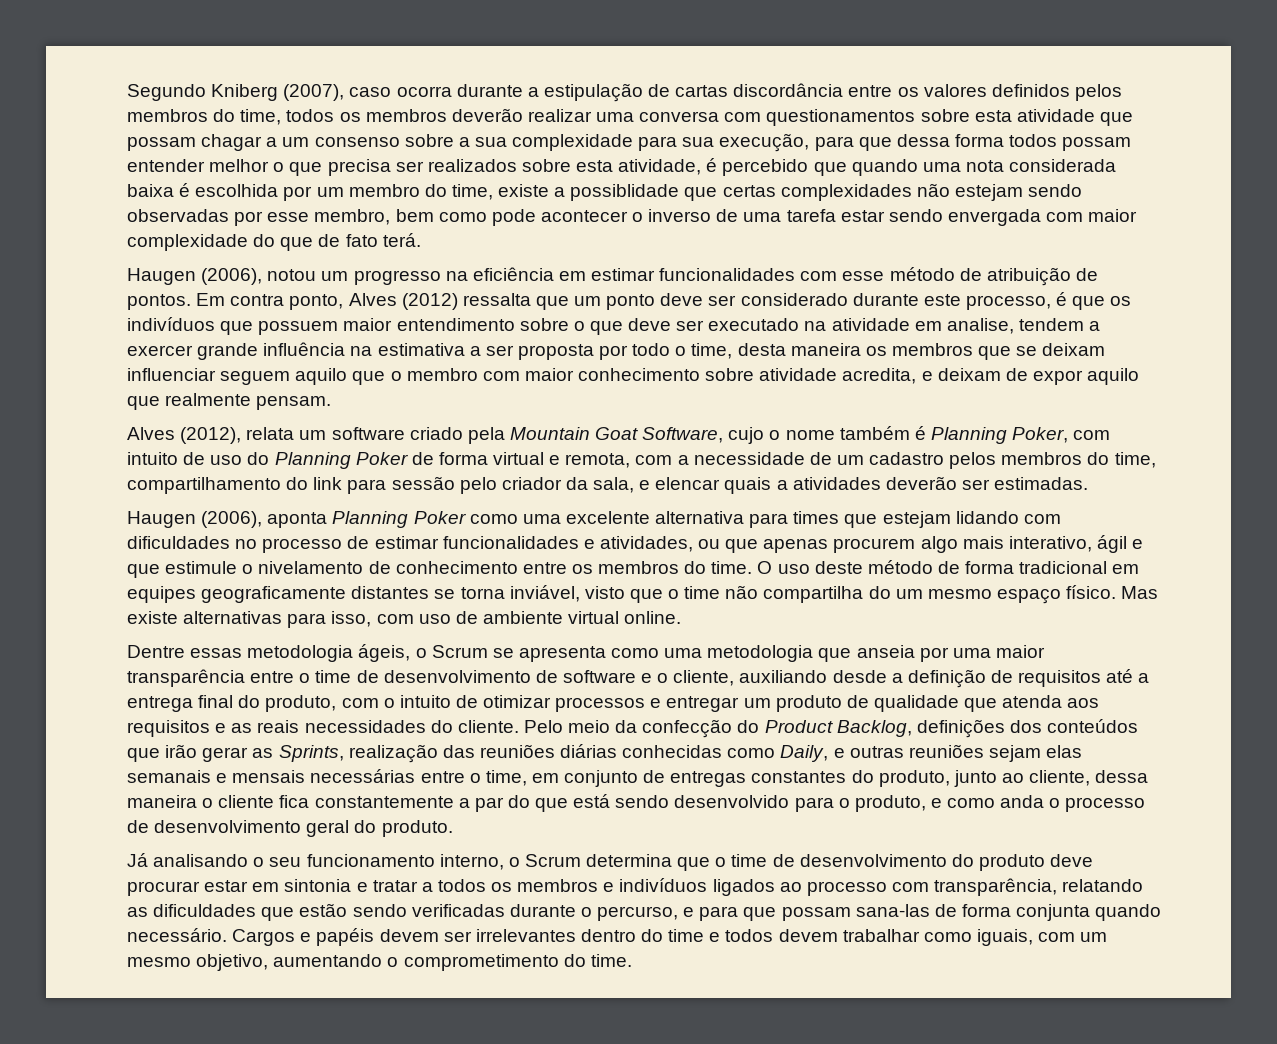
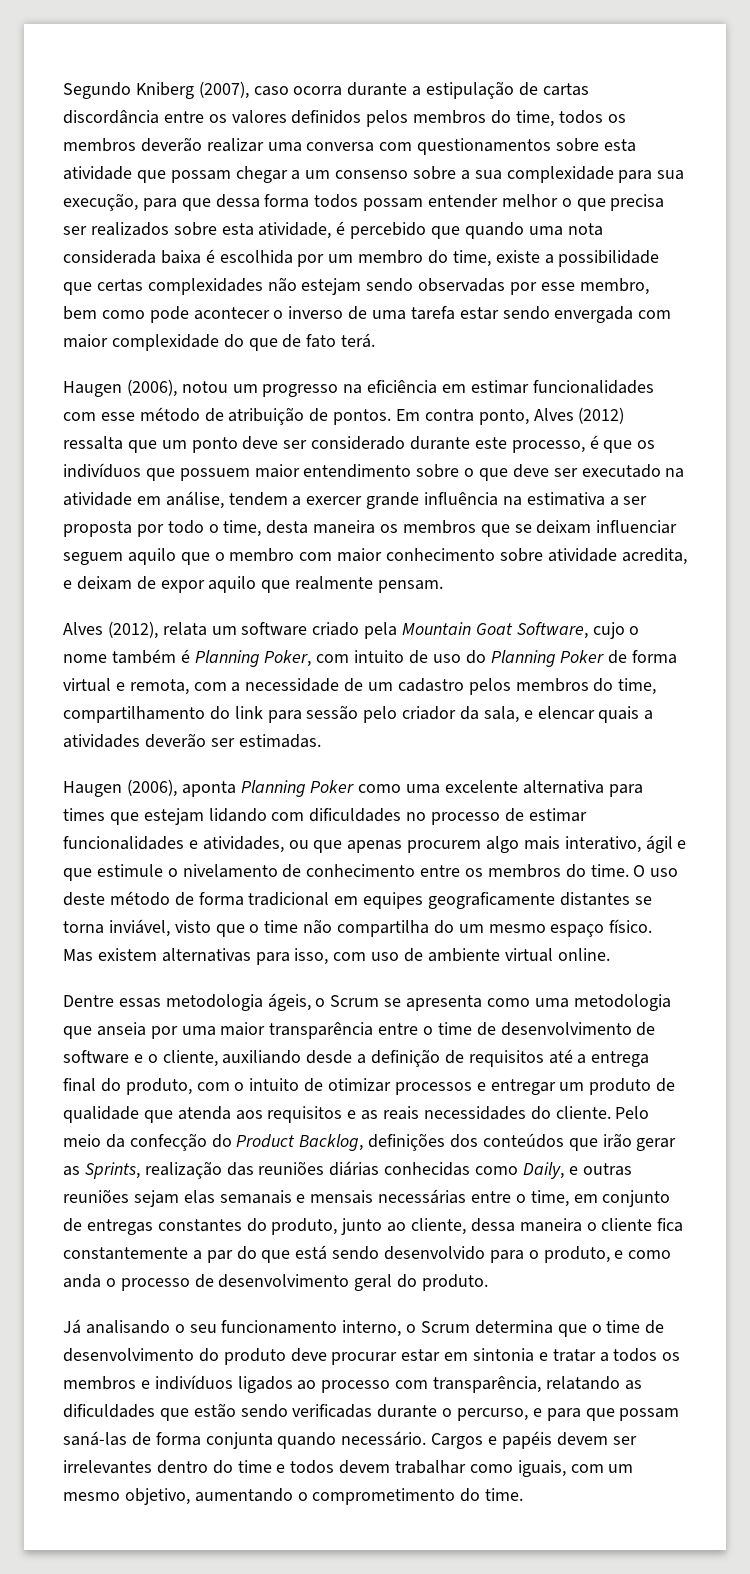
[201,134,263,151] chagar -> [235,166,288,183] chegar
[570,184,680,201] possiblidade -> [558,250,660,267] possibilidade
[946,318,1014,334] analise, -> [165,491,224,509] análise,
[127,611,178,624] existe -> [97,948,157,961] existem
[855,904,930,917] sana-las -> [63,1431,127,1446] saná-las

